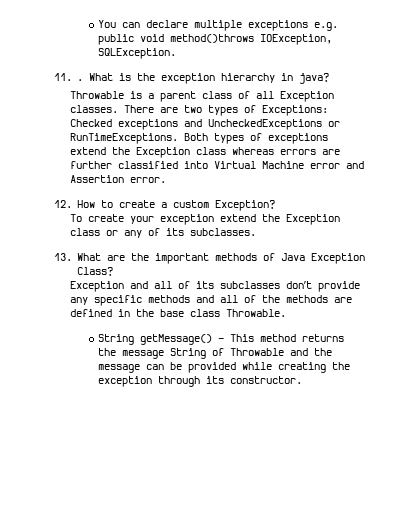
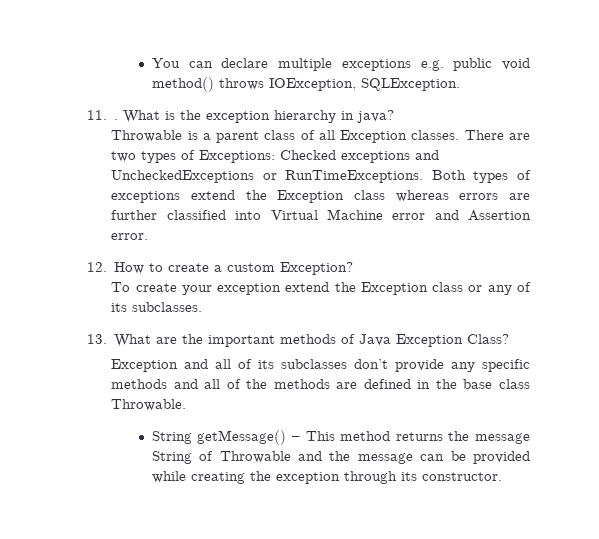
[170,34,255,43] method()throws -> [151,77,264,92] method() throws

